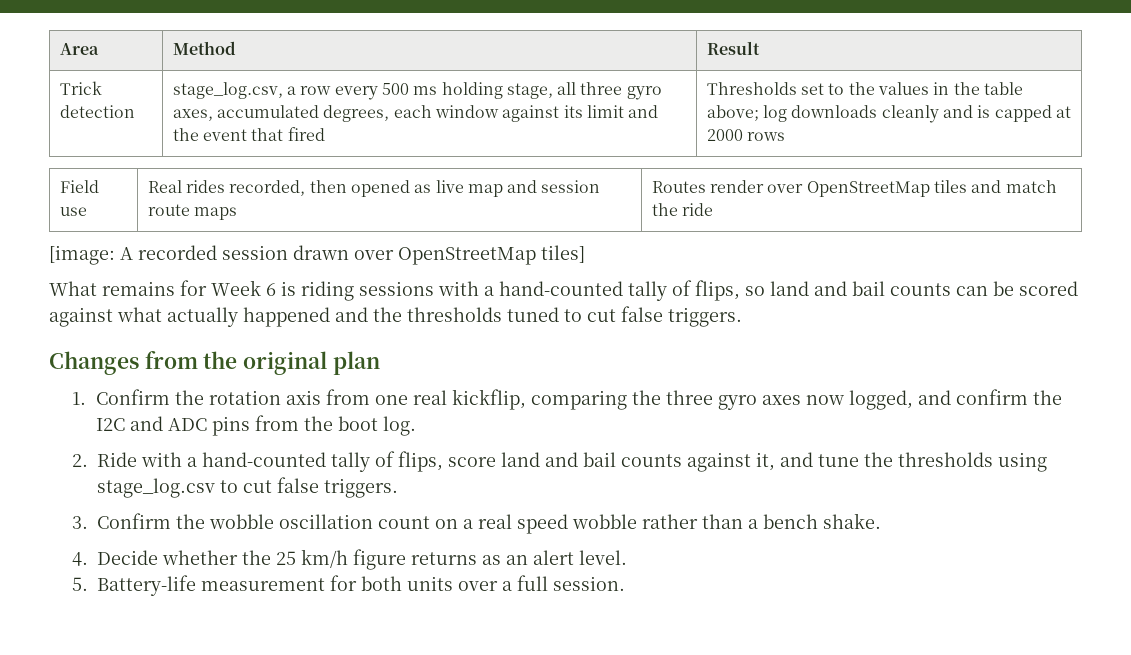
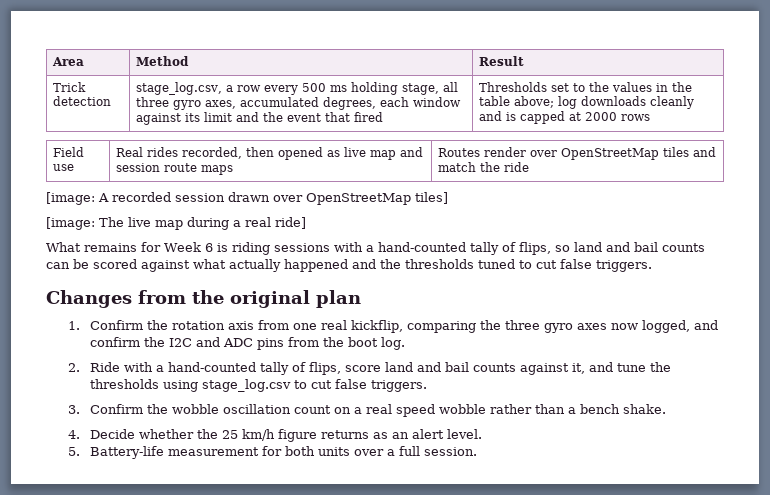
(585, 254) none -> [46,217,306,230] // [image: The live map during a real ride]

